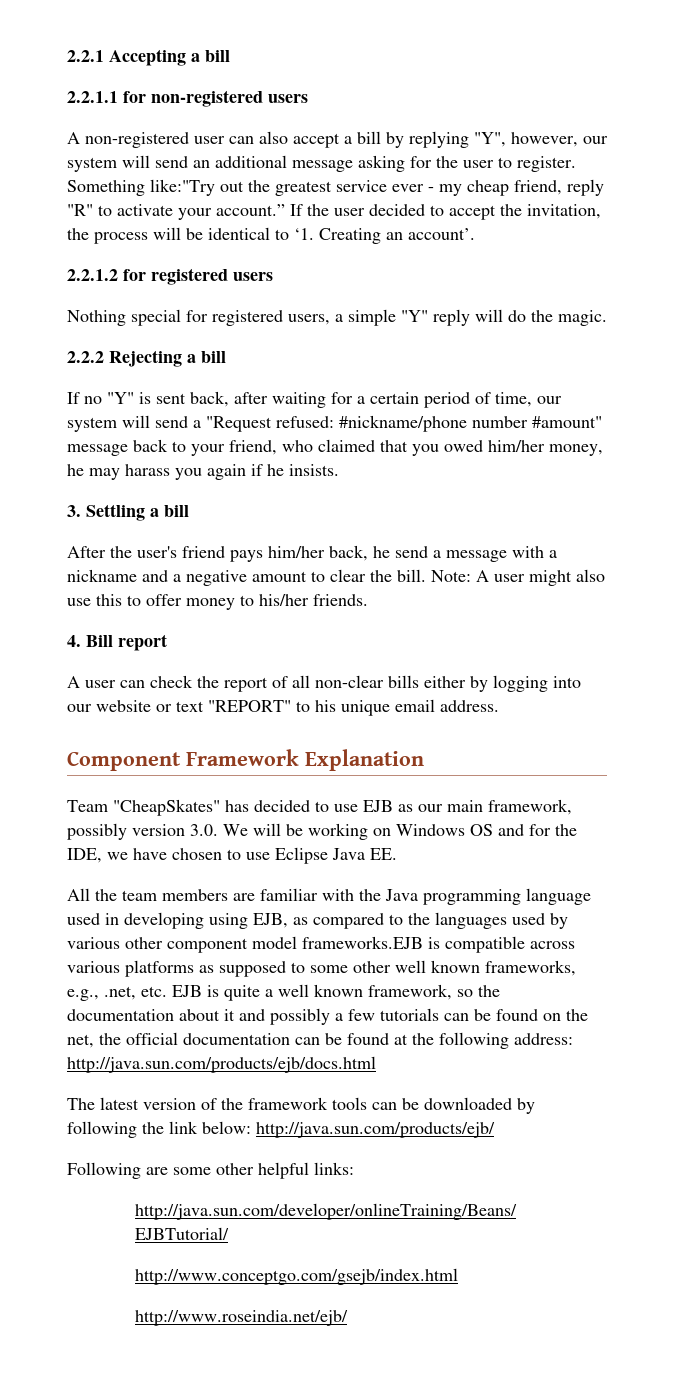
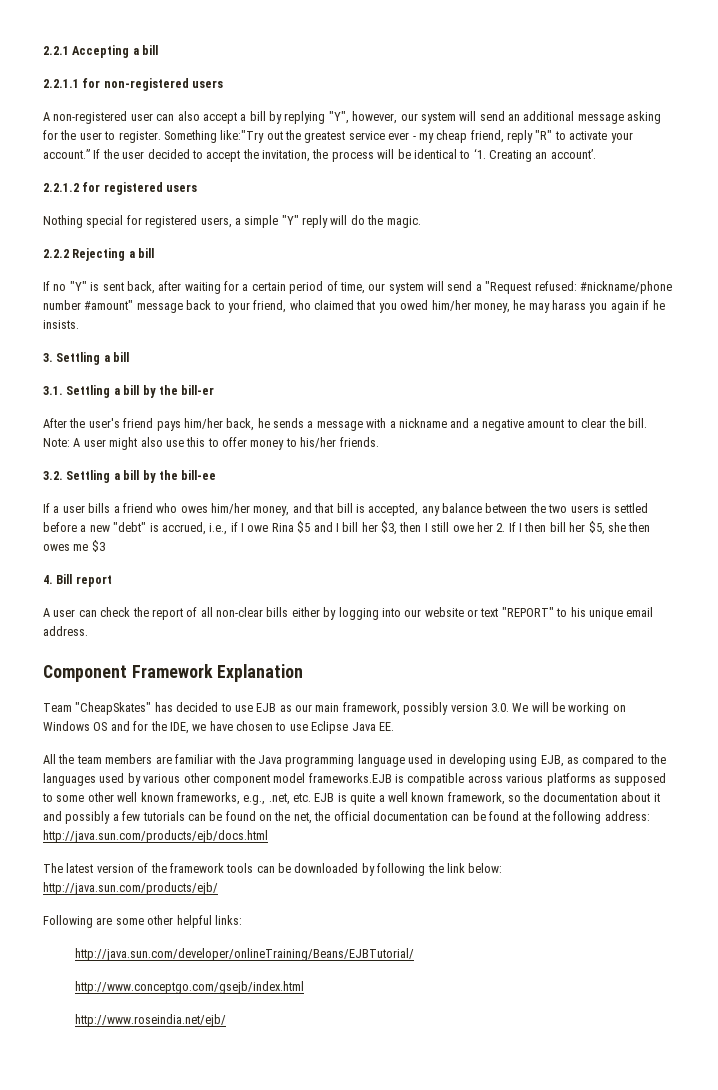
(189, 511) none -> [43,385,215,398] // 3.1. Settling a bill by the bill-er
[395,546,428,558] send -> [273,418,304,428] sends
(368, 600) none -> [43,470,217,483] [43,503,649,516] [43,521,651,535] [43,540,105,552] // 3.2. Settling a bill by the bill-ee // If a user bills a friend who owes him/her money, and that bill is accepted, any balance between the two users is settled before a new "debt" is accrued, i.e., if I owe Rina $5 and I bill her $3, then I still owe her 2. If I then bill her $5, she then owes me $3

